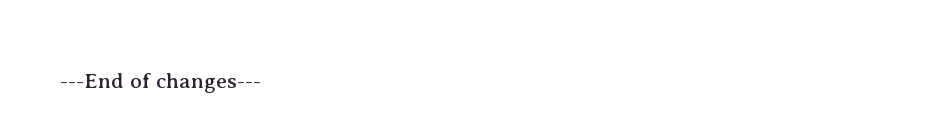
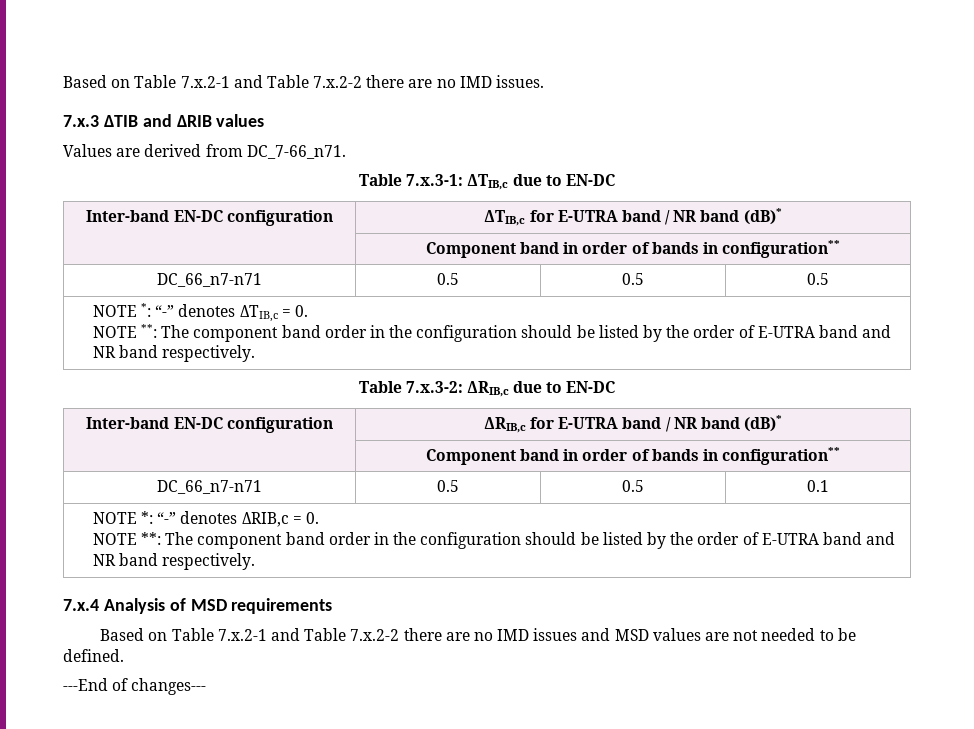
(60, 80) none -> [63,75,545,88] [63,114,265,127] [63,144,346,159] [359,174,615,190] [86,210,333,226] [484,208,782,226] [425,240,841,258] [157,273,262,287] [437,273,459,285] [622,273,644,285] [807,273,829,285] [92,303,308,322] [92,324,892,342] [92,345,256,362] [358,381,616,397] [86,417,333,433] [483,415,783,433] [425,447,841,465] [157,480,262,494] [437,480,459,492] [622,480,644,492] [807,480,829,492] [92,511,319,527] [92,532,896,549] [92,553,256,570] [63,598,333,614] [100,628,856,641] [63,649,124,662] Based on Table 7.x.2-1 and Table 7.x.2-2 there are no IMD issues. // 7.x.3 ∆TIB and ∆RIB values // Values are derived from DC_7-66_n71. // Table 7.x.3-1: ΔTIB,c due to EN-DC // Inter-band EN-DC configuration | ΔTIB,c for E-UTRA band / NR band (dB)* // | Component band in order of bands in configuration** // DC_66_n7-n71 | 0.5 | 0.5 | 0.5 // NOTE *: “-” denotes ΔTIB,c = 0. // NOTE **: The component band order in the configuration should be listed by the order of E-UTRA band and NR band respectively. // Table 7.x.3-2: ΔRIB,c due to EN-DC // Inter-band EN-DC configuration | ΔRIB,c for E-UTRA band / NR band (dB)* // | Component band in order of bands in configuration** // DC_66_n7-n71 | 0.5 | 0.5 | 0.1 // NOTE *: “-” denotes ΔRIB,c = 0. // NOTE **: The component band order in the configuration should be listed by the order of E-UTRA band and NR band respectively. // 7.x.4 Analysis of MSD requirements // Based on Table 7.x.2-1 and Table 7.x.2-2 there are no IMD issues and MSD values are not needed to be defined. //

